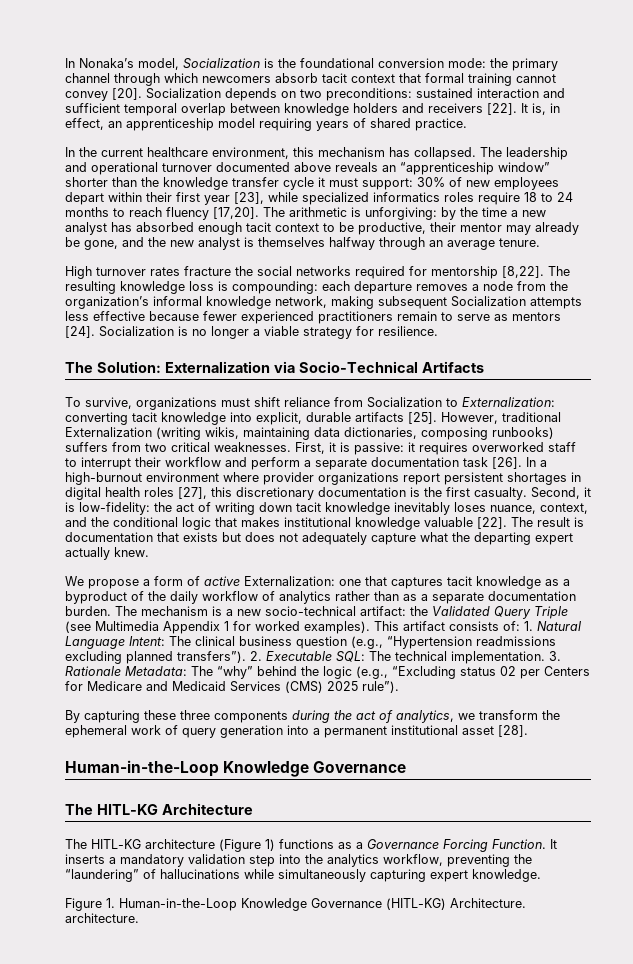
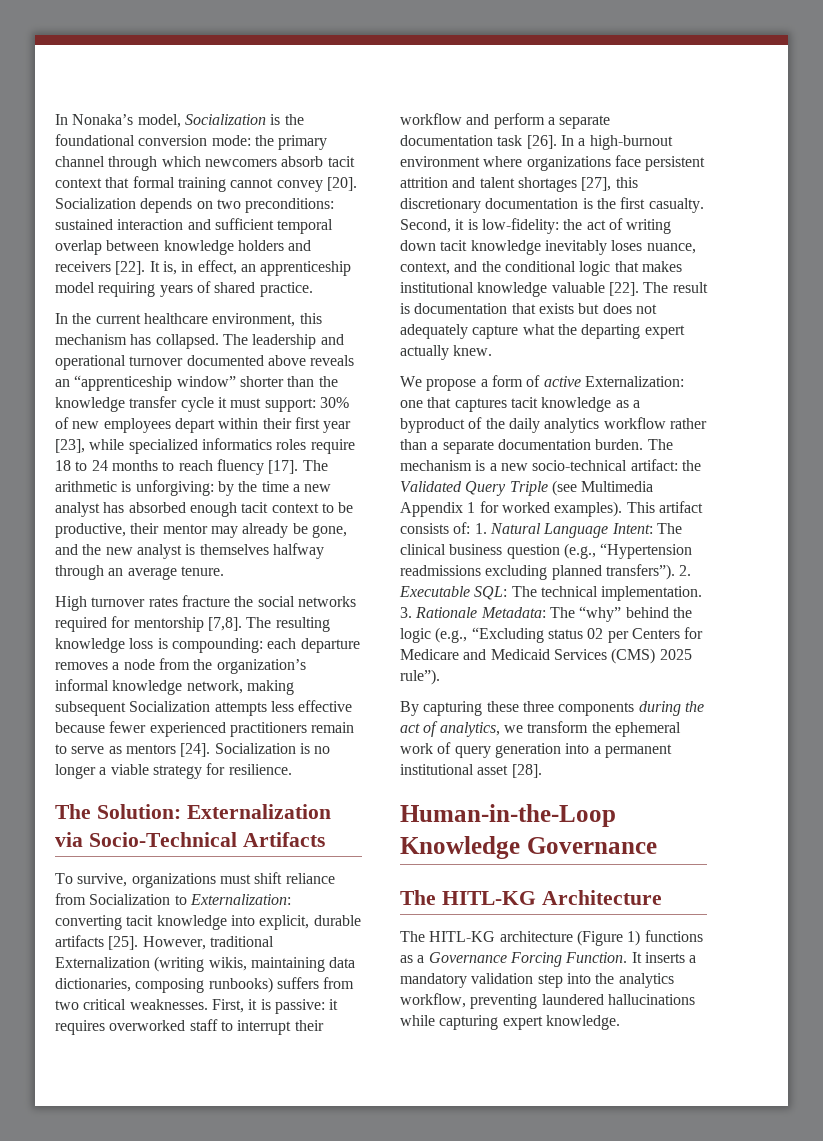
[213,207,259,219] [17,20]. -> [268,460,299,474] [17].
[502,266,544,278] [8,22]. -> [207,617,242,631] [7,8].
[263,472,581,485] [65,487,174,500] provider organizations report persistent shortages in digital health roles -> [526,155,706,171] [400,177,577,192] organizations face persistent attrition and talent shortages
[202,591,331,604] workflow of analytics -> [544,417,666,433] analytics workflow
[403,594,417,601] as -> (427, 444) none
[514,854,532,864] [65,869,156,882] the “laundering” of -> [541,994,604,1005] laundered
[278,869,366,882] simultaneously -> (435, 1020) none
[65,898,526,911] [65,913,139,923] // Figure 1. Human-in-the-Loop Knowledge Governance (HITL-KG) Architecture. architecture. -> (620, 1022) none

